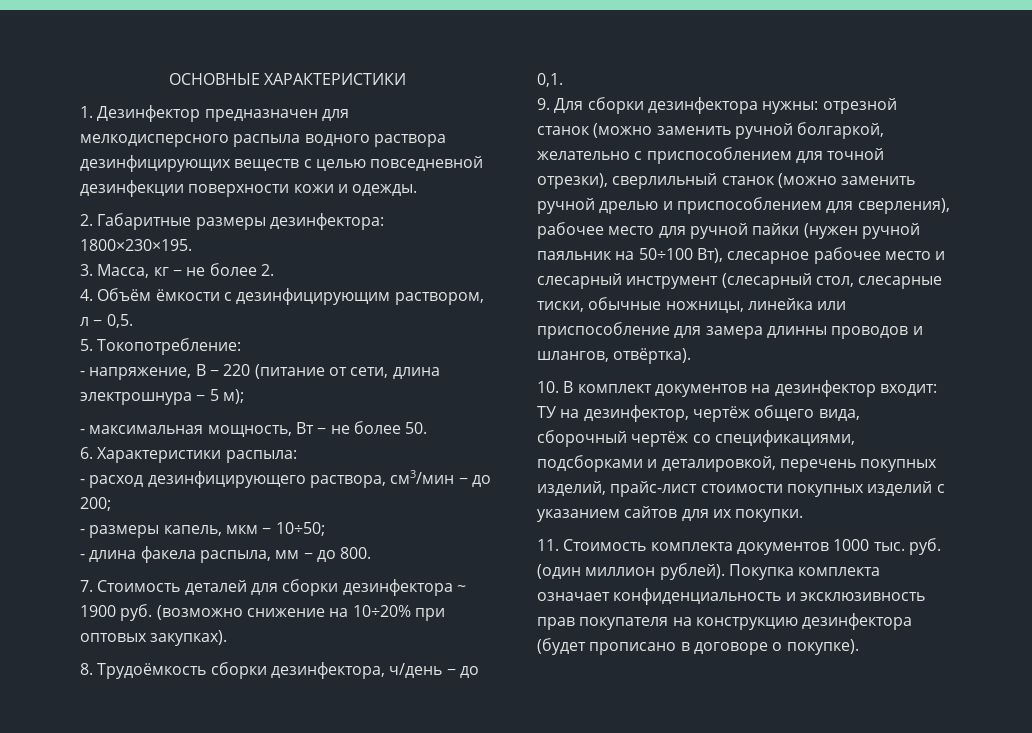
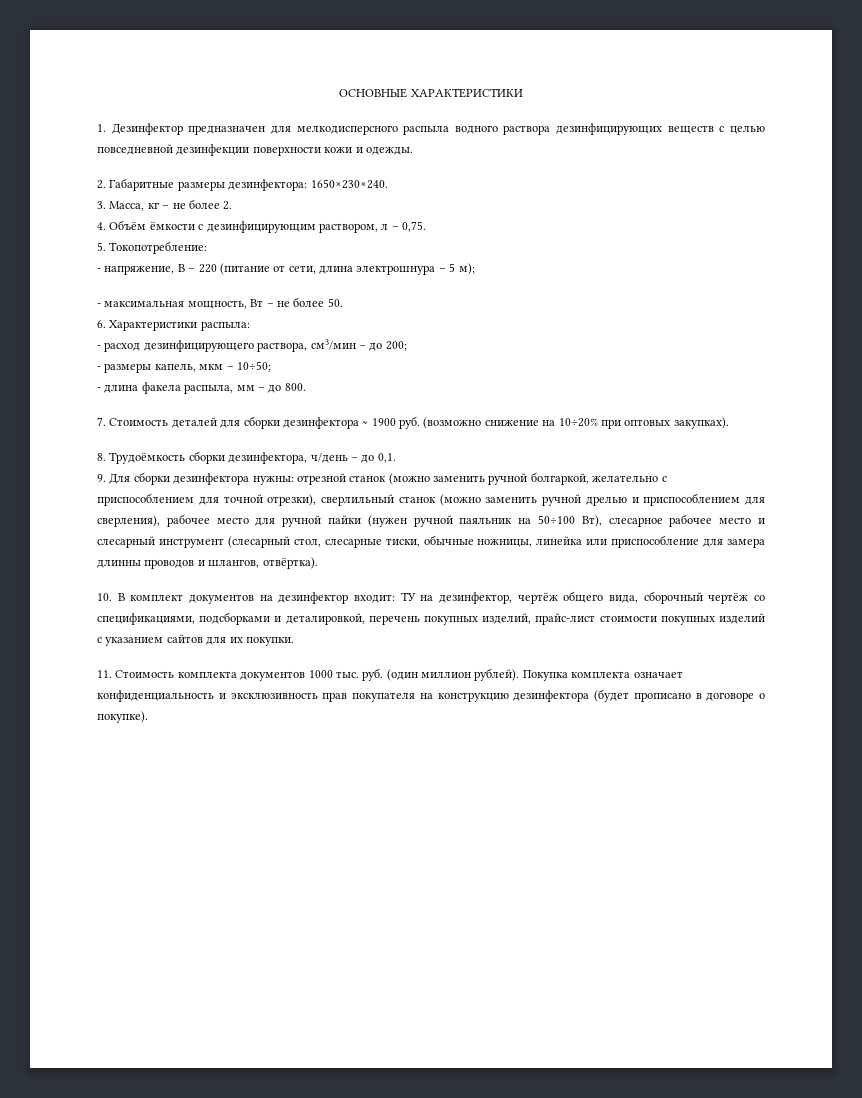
[80,239,192,251] 1800×230×195. -> [310,179,388,189] 1650×230×240.
[106,314,133,328] 0,5. -> [402,221,426,232] 0,75.

